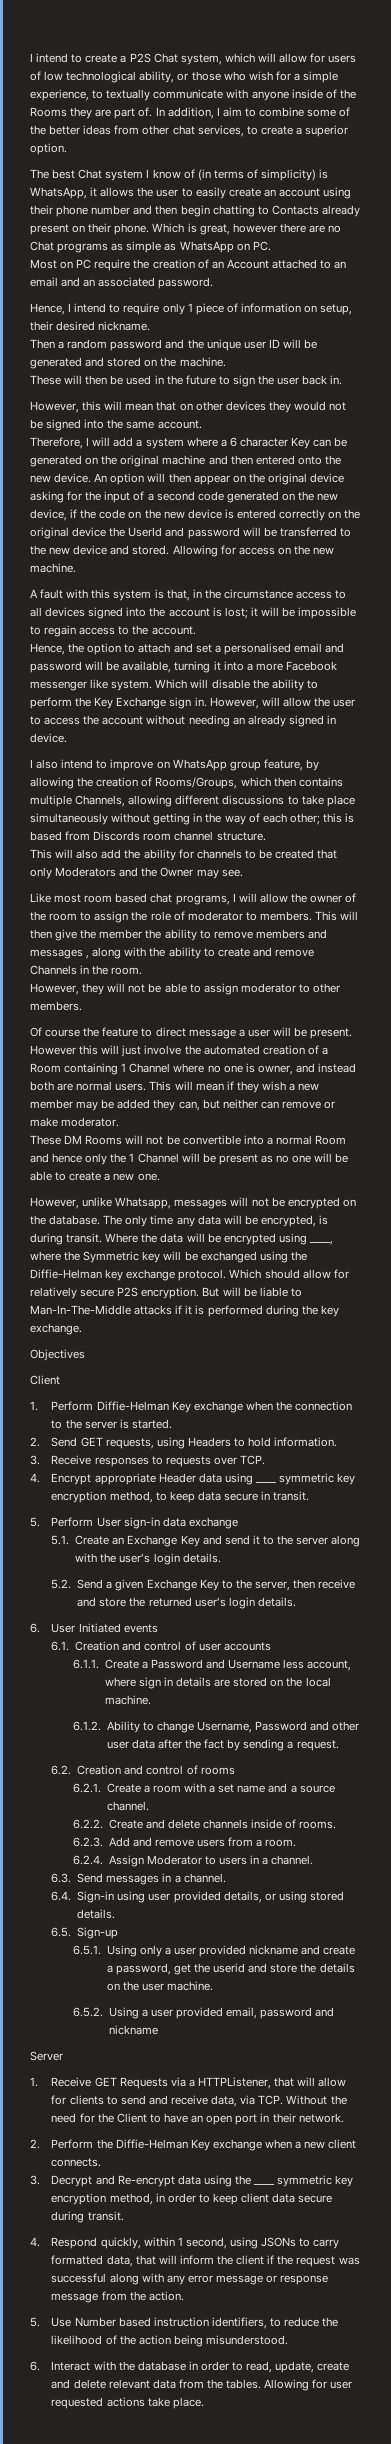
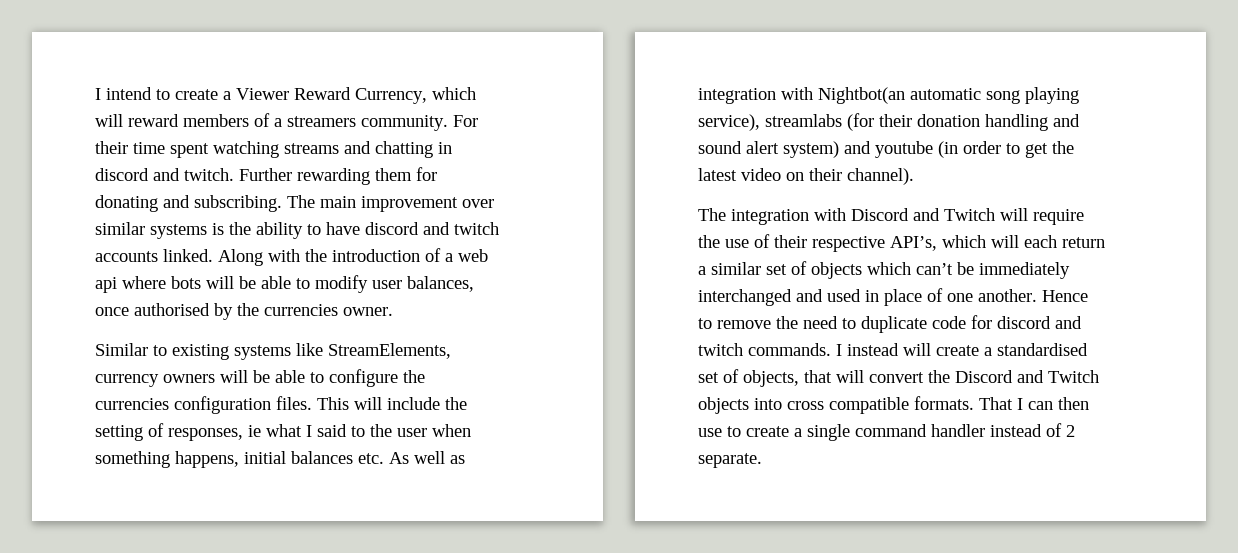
[129,53,357,65] [30,71,339,83] [30,89,356,101] [30,107,351,119] [30,125,349,137] [30,143,67,155] [30,169,329,181] [30,187,352,199] [30,205,360,217] [30,223,342,235] [30,241,271,253] [30,259,347,271] [30,277,214,289] [30,303,353,315] [30,321,151,331] [30,339,318,351] [30,357,226,369] [30,375,343,387] [30,401,347,413] [30,419,202,431] [30,437,348,449] [30,455,341,467] [30,473,345,485] [30,491,339,503] [30,509,361,521] [30,527,351,539] [30,545,335,557] [30,563,76,573] [30,589,347,601] [30,607,357,619] [30,625,196,637] [30,643,345,655] [30,661,337,673] [30,679,318,691] [30,697,356,709] [30,715,336,727] [30,733,67,743] [30,759,319,771] [30,777,343,789] [30,795,355,807] [30,813,355,825] [30,831,266,841] [30,849,338,861] [30,867,243,879] [30,893,357,905] [30,911,359,923] [30,929,327,941] [30,947,314,959] [30,965,143,975] [30,983,341,995] [30,1001,82,1011] [30,1027,353,1039] [30,1045,328,1057] [30,1063,357,1075] [30,1081,320,1093] [30,1099,336,1111] [30,1117,120,1127] [30,1135,347,1145] [30,1153,349,1165] [30,1171,160,1181] [30,1197,356,1209] [30,1215,329,1227] [30,1233,333,1245] [30,1251,307,1263] [30,1269,349,1281] [30,1287,302,1299] [30,1305,339,1317] [30,1323,82,1335] [30,1349,85,1361] [30,1375,60,1385] [30,1401,353,1413] [51,1419,172,1429] [30,1437,338,1449] [30,1455,265,1467] [30,1473,356,1485] [51,1491,310,1503] [30,1517,238,1529] [51,1535,361,1547] [75,1553,221,1565] [51,1579,356,1591] [77,1597,296,1609] [30,1623,158,1633] [51,1641,271,1651] [72,1659,352,1671] [104,1677,331,1689] [104,1695,151,1705] [72,1721,360,1733] [106,1739,339,1751] [51,1765,235,1775] [72,1783,335,1793] [106,1801,149,1811] [72,1819,337,1829] [72,1837,297,1847] [72,1855,314,1867] [51,1873,226,1885] [51,1891,344,1903] [77,1909,116,1919] [51,1927,119,1939] [72,1945,356,1957] [106,1963,355,1975] [106,1981,213,1991] [72,2007,335,2019] [108,2025,158,2035] [30,2051,63,2061] [30,2077,347,2089] [51,2095,347,2107] [51,2113,344,2125] [30,2139,357,2151] [51,2158,102,2167] [30,2175,354,2187] [51,2193,333,2205] [51,2211,124,2223] [30,2237,340,2249] [51,2255,360,2267] [51,2273,329,2285] [51,2291,184,2303] [30,2317,339,2329] [51,2335,288,2347] [30,2361,350,2373] [51,2379,353,2391] [51,2397,204,2409] P2S Chat system, which will allow for users of low technological ability, or those who wish for a simple experience, to textually communicate with anyone inside of the Rooms they are part of. In addition, I aim to combine some of the better ideas from other chat services, to create a superior option. // The best Chat system I know of (in terms of simplicity) is WhatsApp, it allows the user to easily create an account using their phone number and then begin chatting to Contacts already present on their phone. Which is great, however there are no Chat programs as simple as WhatsApp on PC. // Most on PC require the creation of an Account attached to an email and an associated password. // Hence, I intend to require only 1 piece of information on setup, their desired nickname. // Then a random password and the unique user ID will be generated and stored on the machine. // These will then be used in the future to sign the user back in. // However, this will mean that on other devices they would not be signed into the same account. // Therefore, I will add a system where a 6 character Key can be generated on the original machine and then entered onto the new device. An option will then appear on the original device asking for the input of a second code generated on the new device, if the code on the new device is entered correctly on the original device the UserId and password will be transferred to the new device and stored. Allowing for access on the new machine. // A fault with this system is that, in the circumstance access to all devices signed into the account is lost; it will be impossible to regain access to the account. // Hence, the option to attach and set a personalised email and password will be available, turning it into a more Facebook messenger like system. Which will disable the ability to perform the Key Exchange sign in. However, will allow the user to access the account without needing an already signed in device. // I also intend to improve on WhatsApp group feature, by allowing the creation of Rooms/Groups, which then contains multiple Channels, allowing different discussions to take place simultaneously without getting in the way of each other; this is based from Discords room channel structure. // This will also add the ability for channels to be created that only Moderators and the Owner may see. // Like most room based chat programs, I will allow the owner of the room to assign the role of moderator to members. This will then give the member the ability to remove members and messages , along with the ability to create and remove Channels in the room. // However, they will not be able to assign moderator to other members. // Of course the feature to direct message a user will be present. However this will just involve the automated creation of a Room containing 1 Channel where no one is owner, and instead both are normal users. This will mean if they wish a new member may be added they can, but neither can remove or make moderator. // These DM Rooms will not be convertible into a normal Room and hence only the 1 Channel will be present as no one will be able to create a new one. // However, unlike Whatsapp, messages will not be encrypted on the database. The only time any data will be encrypted, is during transit. Where the data will be encrypted using ____, where the Symmetric key will be exchanged using the Diffie-Helman key exchange protocol. Which should allow for relatively secure P2S encryption. But will be liable to Man-In-The-Middle attacks if it is performed during the key exchange. // Objectives // Client // 1. Perform Diffie-Helman Key exchange when the connection to the server is started. // 2. Send GET requests, using Headers to hold information. // 3. Receive responses to requests over TCP. // 4. Encrypt appropriate Header data using ____ symmetric key encryption method, to keep data secure in transit. // 5. Perform User sign-in data exchange // 5.1. Create an Exchange Key and send it to the server along with the user’s login details. // 5.2. Send a given Exchange Key to the server, then receive and store the returned user’s login details. // 6. User Initiated events // 6.1. Creation and control of user accounts // 6.1.1. Create a Password and Username less account, where sign in details are stored on the local machine. // 6.1.2. Ability to change Username, Password and other user data after the fact by sending a request. // 6.2. Creation and control of rooms // 6.2.1. Create a room with a set name and a source channel. // 6.2.2. Create and delete channels inside of rooms. // 6.2.3. Add and remove users from a room. // 6.2.4. Assign Moderator to users in a channel. // 6.3. Send messages in a channel. // 6.4. Sign-in using user provided details, or using stored details. // 6.5. Sign-up // 6.5.1. Using only a user provided nickname and create a password, get the userid and store the details on the user machine. // 6.5.2. Using a user provided email, password and nickname // Server // 1. Receive GET Requests via a HTTPListener, that will allow for clients to send and receive data, via TCP. Without the need for the Client to have an open port in their network. // 2. Perform the Diffie-Helman Key exchange when a new client connects. // 3. Decrypt and Re-encrypt data using the ____ symmetric key encryption method, in order to keep client data secure during transit. // 4. Respond quickly, within 1 second, using JSONs to carry formatted data, that will inform the client if the request was successful along with any error message or response message from the action. // 5. Use Number based instruction identifiers, to reduce the likelihood of the action being misunderstood. // 6. Interact with the database in order to read, update, create and delete relevant data from the tables. Allowing for user requested actions take place. -> [236,87,476,104] [95,113,478,131] [95,141,452,158] [95,167,437,185] [95,195,494,212] [95,222,499,239] [95,248,488,266] [95,275,474,293] [95,303,393,320] [95,343,451,360] [95,369,425,387] [95,396,467,414] [95,423,471,441] [95,451,465,468] [698,87,1079,104] [698,113,1080,131] [698,141,1074,158] [698,168,914,185] [698,208,1084,225] [698,234,1105,252] [698,261,1070,279] [698,288,1088,306] [698,315,1082,333] [698,343,1088,356] [698,369,1099,387] [698,396,1089,414] [698,423,1075,441] [698,453,762,468] Viewer Reward Currency, which will reward members of a streamers community. For their time spent watching streams and chatting in discord and twitch. Further rewarding them for donating and subscribing. The main improvement over similar systems is the ability to have discord and twitch accounts linked. Along with the introduction of a web api where bots will be able to modify user balances, once authorised by the currencies owner. // Similar to existing systems like StreamElements, currency owners will be able to configure the currencies configuration files. This will include the setting of responses, ie what I said to the user when something happens, initial balances etc. As well as integration with Nightbot(an automatic song playing service), streamlabs (for their donation handling and sound alert system) and youtube (in order to get the latest video on their channel). // The integration with Discord and Twitch will require the use of their respective API’s, which will each return a similar set of objects which can’t be immediately interchanged and used in place of one another. Hence to remove the need to duplicate code for discord and twitch commands. I instead will create a standardised set of objects, that will convert the Discord and Twitch objects into cross compatible formats. That I can then use to create a single command handler instead of 2 separate.

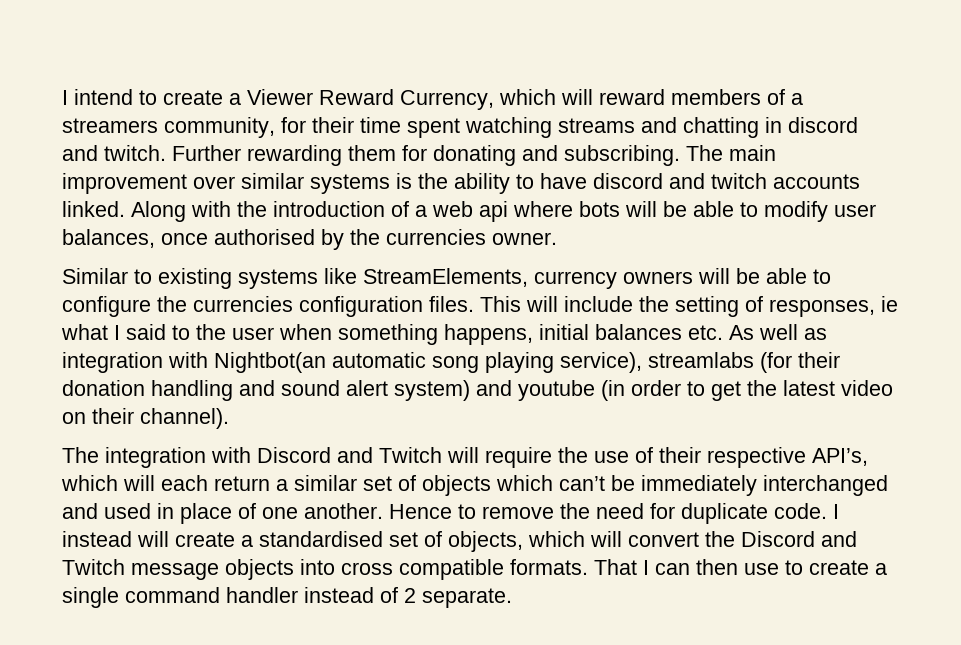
[361,115,478,131] community. For -> [164,117,306,138] community, for
[842,315,1082,333] [698,343,831,356] to duplicate code for discord and twitch commands. -> [650,503,827,524] for duplicate code.
[804,370,832,383] that -> [528,531,585,547] which
(1099, 376) none -> [131,563,219,580] message

